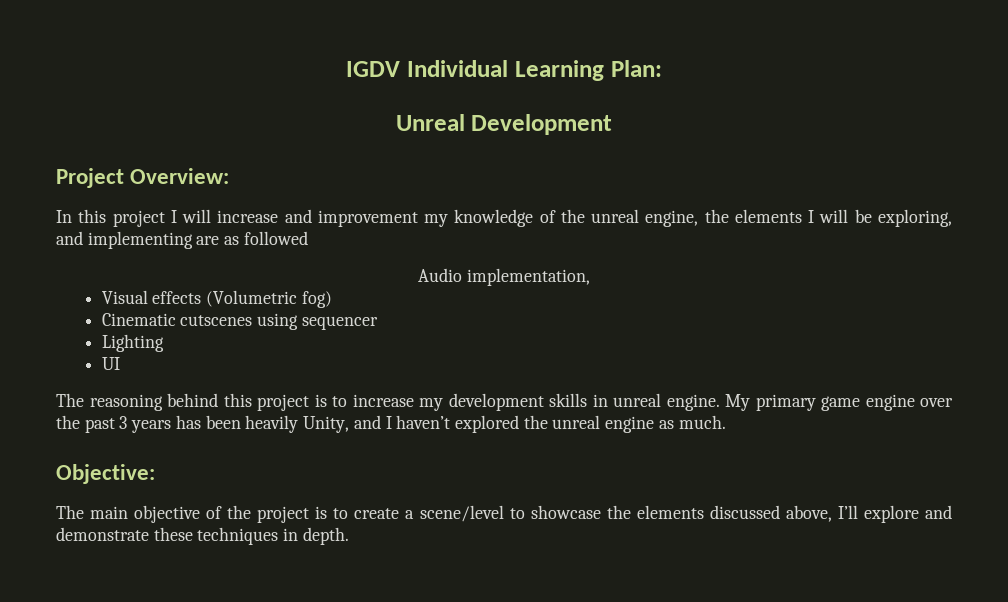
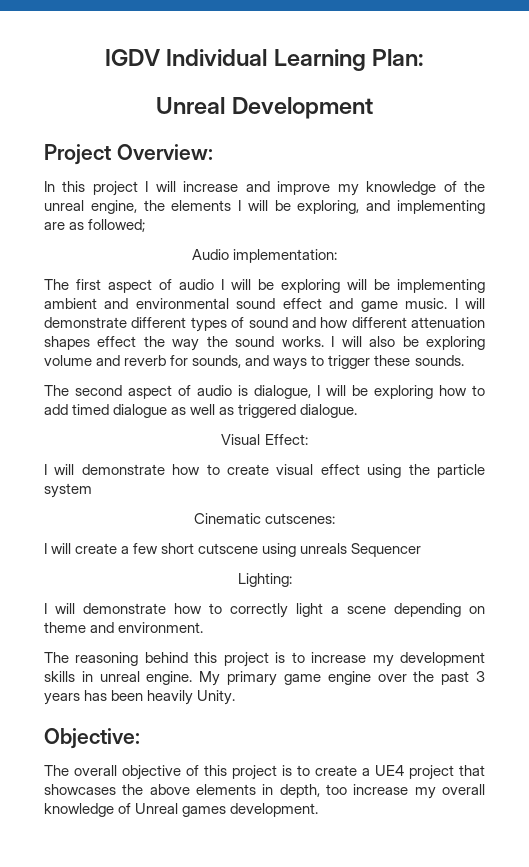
[317,210,418,227] improvement -> [277,181,331,195] improve
[243,231,308,245] followed -> [88,219,146,232] followed;
[466,268,590,286] [101,290,332,308] [101,313,378,330] [101,334,164,352] [101,357,120,370] implementation, // Visual effects (Volumetric fog) // Cinematic cutscenes using sequencer // Lighting // UI -> [233,249,338,263] [44,279,485,293] [44,298,486,312] [44,317,485,332] [44,336,485,351] [44,355,464,370] [44,385,485,399] [44,404,358,418] [221,434,308,445] [44,464,485,478] [44,483,92,498] [193,513,336,524] [44,543,422,557] [237,573,292,587] [44,603,485,618] [44,622,204,633] implementation: // The first aspect of audio I will be exploring will be implementing ambient and environmental sound effect and game music. I will demonstrate different types of sound and how different attenuation shapes effect the way the sound works. I will also be exploring volume and reverb for sounds, and ways to trigger these sounds. // The second aspect of audio is dialogue, I will be exploring how to add timed dialogue as well as triggered dialogue. // Visual Effect: // I will demonstrate how to create visual effect using the particle system // Cinematic cutscenes: // I will create a few short cutscene using unreals Sequencer // Lighting: // I will demonstrate how to correctly light a scene depending on theme and environment.
[303,415,726,433] Unity, and I haven’t explored the unreal engine as much. -> [197,690,236,705] Unity.
[90,506,129,519] main -> [74,765,117,776] overall
[227,505,252,519] the -> [204,765,227,776] this
[419,505,953,523] [56,527,349,545] scene/level to showcase the elements discussed above, I’ll explore and demonstrate these techniques in depth. -> [375,765,485,780] [44,784,485,799] [44,803,319,817] UE4 project that showcases the above elements in depth, too increase my overall knowledge of Unreal games development.

